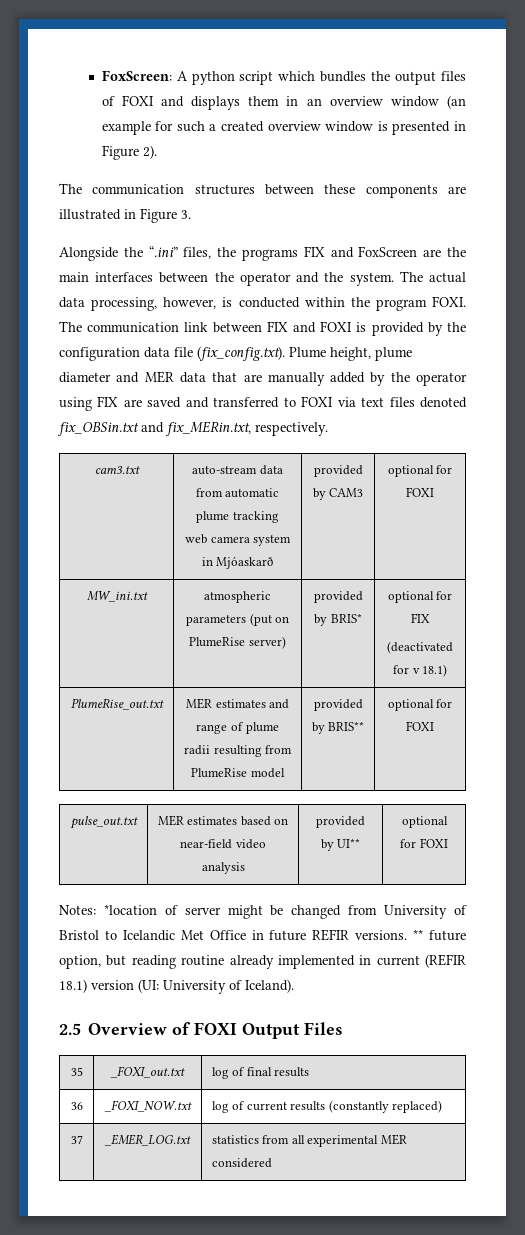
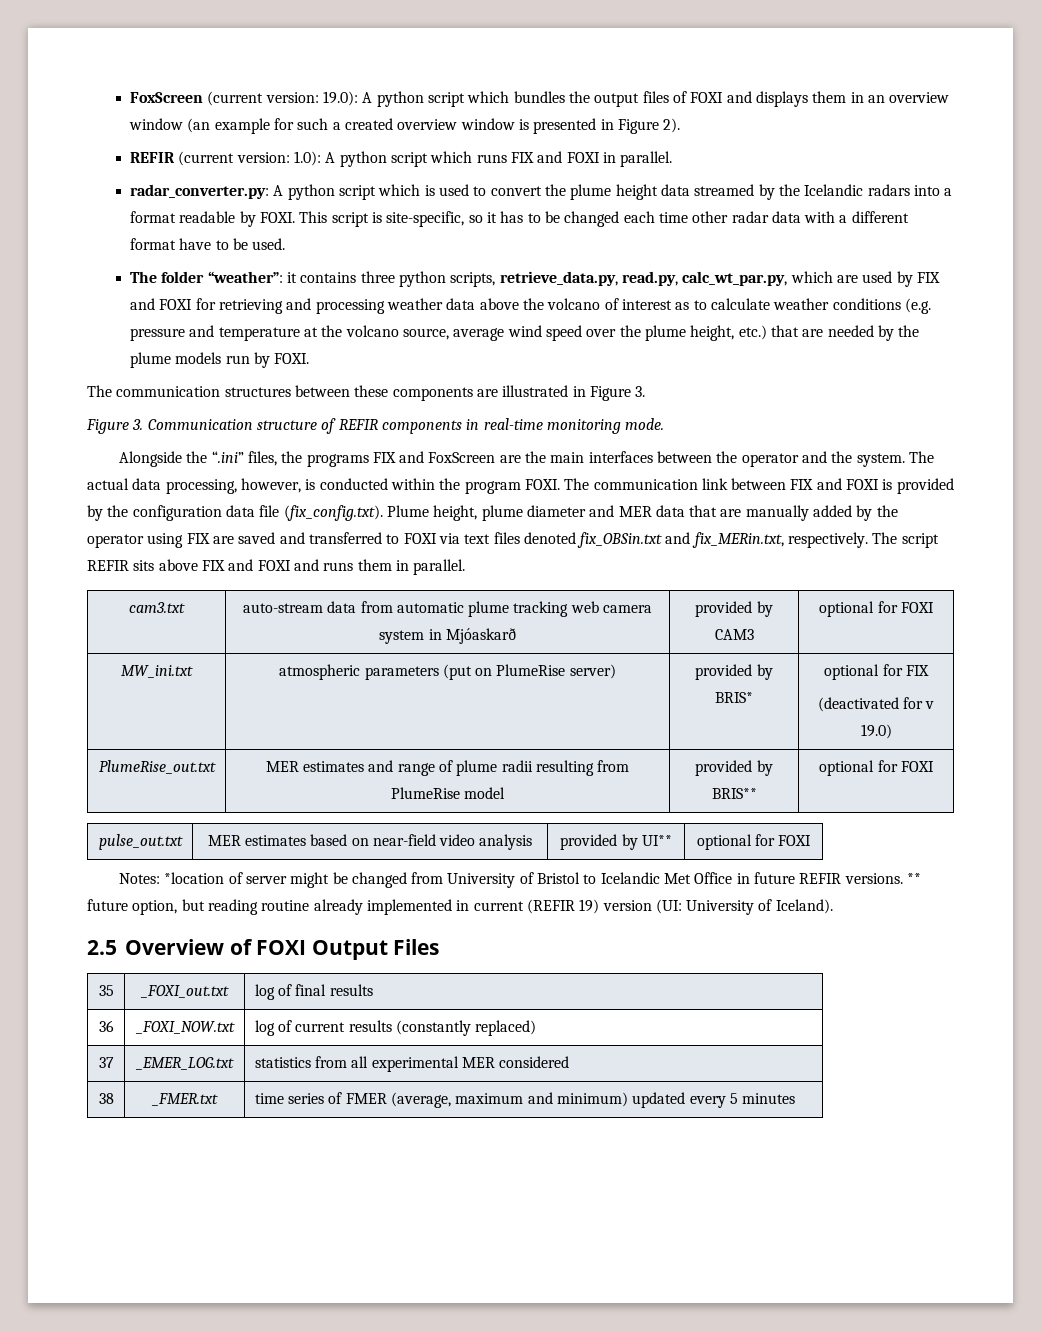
[101,70,172,81] FoxScreen: -> [130,91,359,106] FoxScreen (current version: 19.0):
(157, 152) none -> [130,151,673,167] [130,184,953,200] [130,211,909,227] [130,238,286,250] [130,271,940,287] [130,298,931,314] [130,325,920,341] [130,352,310,368] // REFIR (current version: 1.0): A python script which runs FIX and FOXI in parallel. // radar_converter.py: A python script which is used to convert the plume height data streamed by the Icelandic radars into a format readable by FOXI. This script is site-specific, so it has to be changed each time other radar data with a different format have to be used. // The folder “weather”: it contains three python scripts, retrieve_data.py, read.py, calc_wt_par.py, which are used by FIX and FOXI for retrieving and processing weather data above the volcano of interest as to calculate weather conditions (e.g. pressure and temperature at the volcano source, average wind speed over the plume height, etc.) that are needed by the plume models run by FOXI.
(191, 214) none -> [86,418,665,434] // Figure 3. Communication structure of REFIR components in real-time monitoring mode.
(328, 429) none -> [872,532,939,548] [87,559,466,575] The script REFIR sits above FIX and FOXI and runs them in parallel.
[422,664,448,677] 18.1) -> [860,724,892,739] 19.0)
[59,979,87,993] 18.1) -> [579,899,600,914] 19)
(272, 1163) none -> [98,1093,114,1104] [151,1093,218,1106] [254,1092,796,1108] // 38 | _FMER.txt | time series of FMER (average, maximum and minimum) updated every 5 minutes

